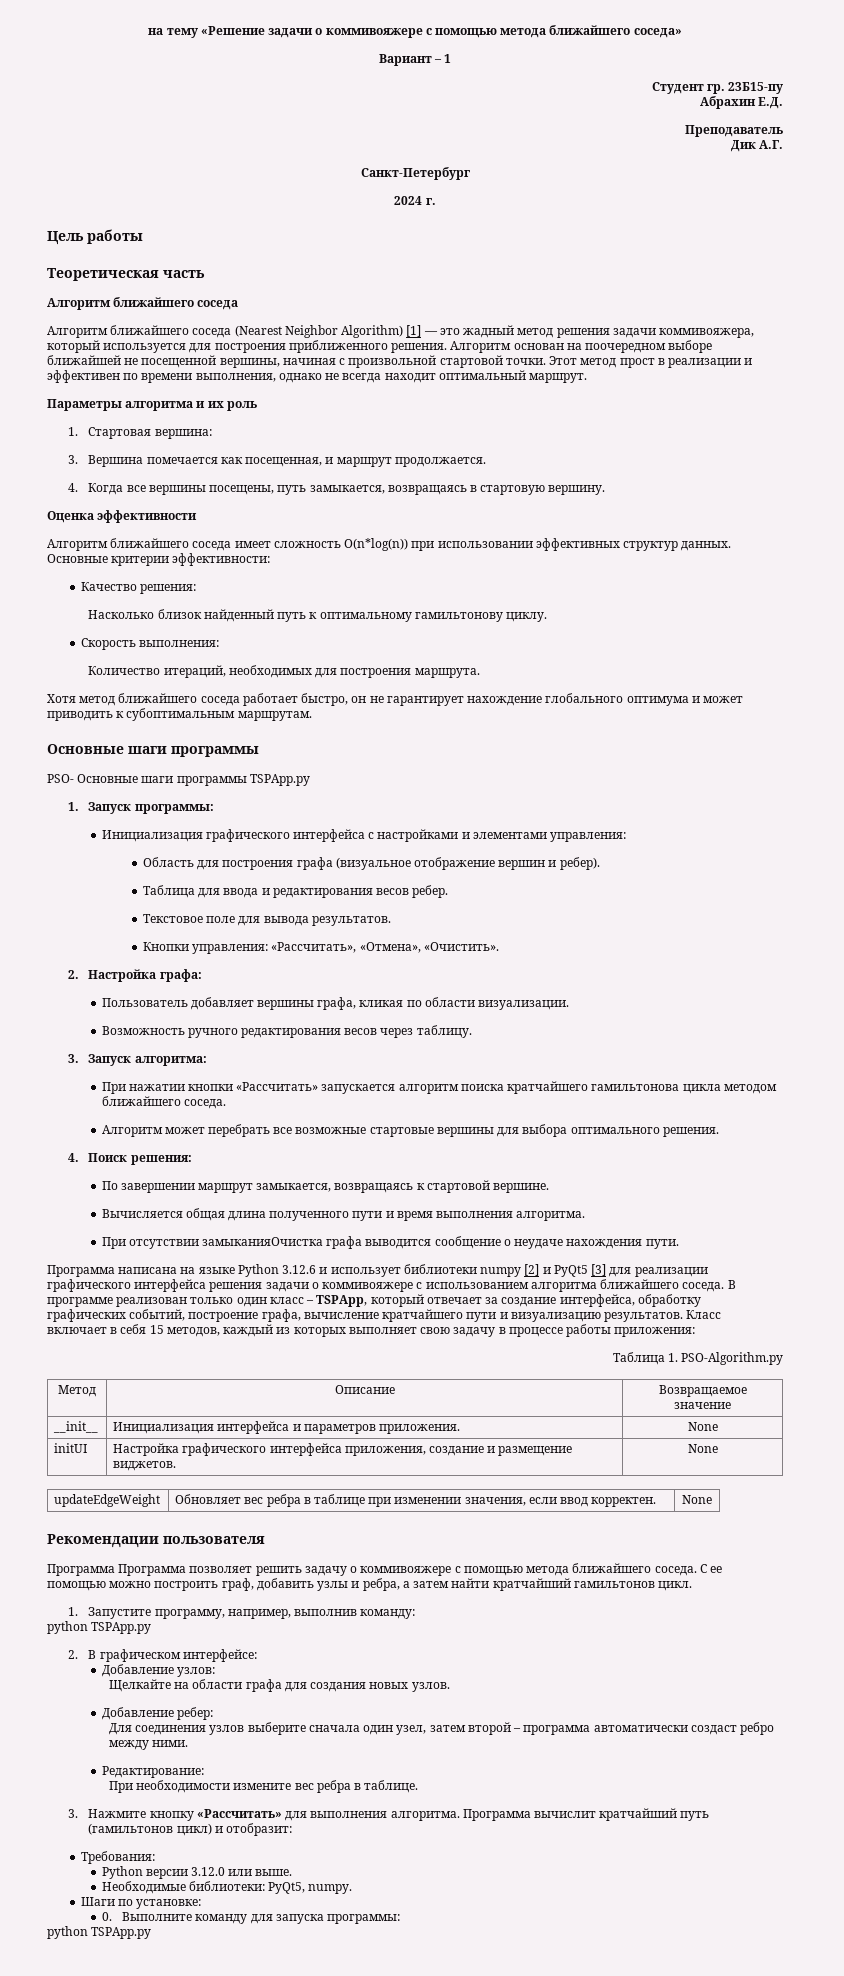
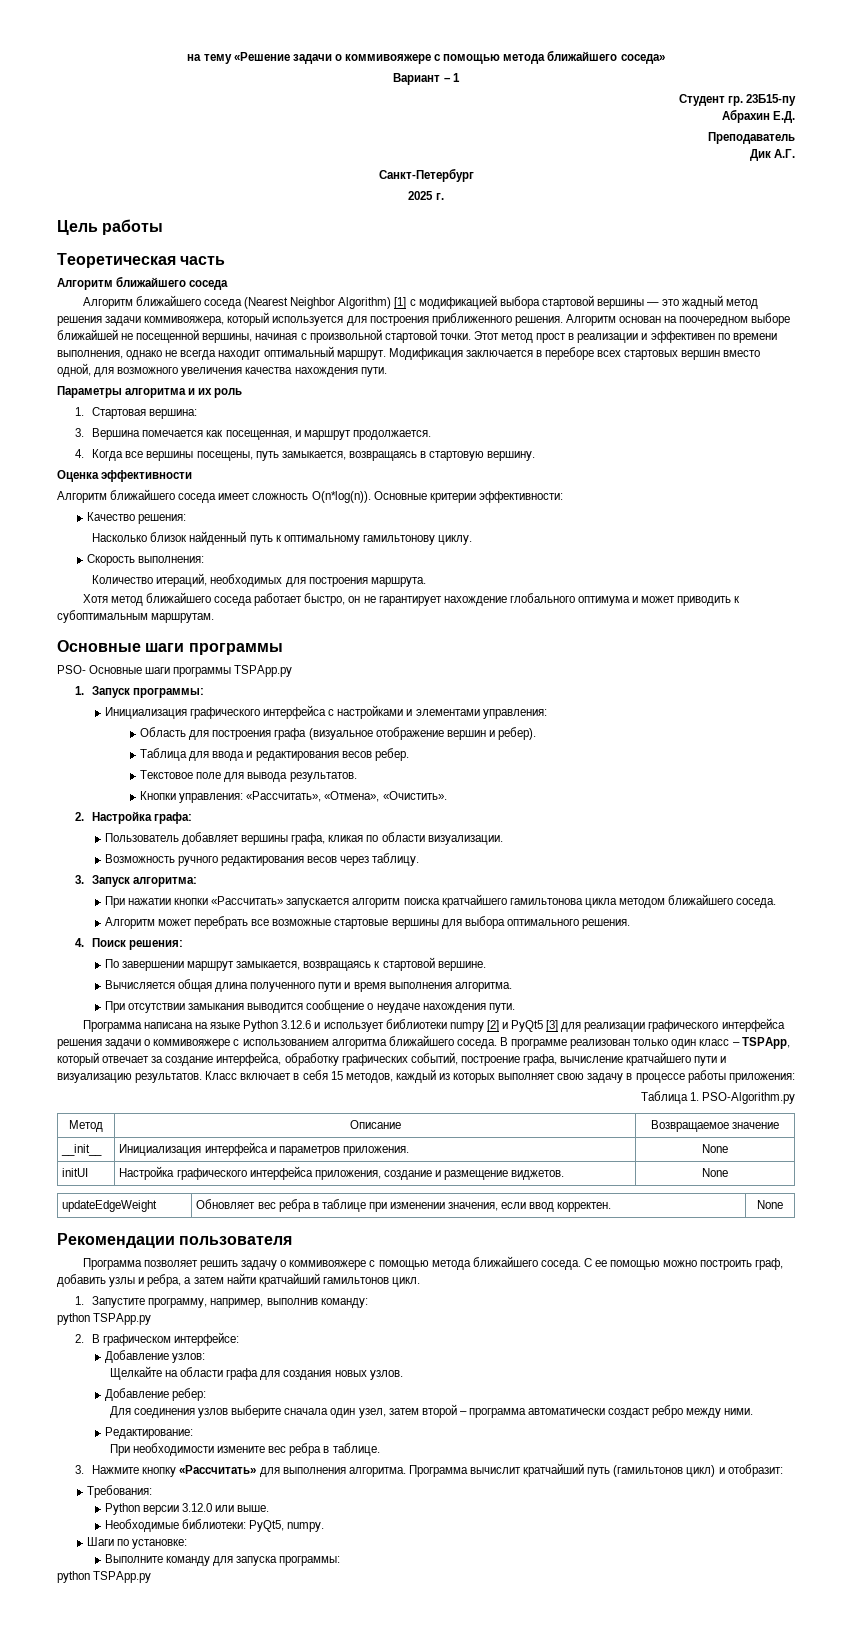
[394,196,423,205] 2024 -> [408,191,434,200] 2025
(422, 331) none -> [409,295,644,309] с модификацией выбора стартовой вершины
(588, 378) none -> [388,347,761,360] [57,363,387,377] Модификация заключается в переборе всех стартовых вершин вместо одной, для возможного увеличения качества нахождения пути.
[344,538,732,551] O(n*log(n)) при использовании эффективных структур данных. -> [311,491,371,503] O(n*log(n)).
[201,1236,363,1249] замыканияОчистка графа -> [188,1003,245,1010] замыкания
[118,1564,187,1576] Программа -> (142, 1264) none
[101,1912,112,1921] 0. -> (188, 1544) none

